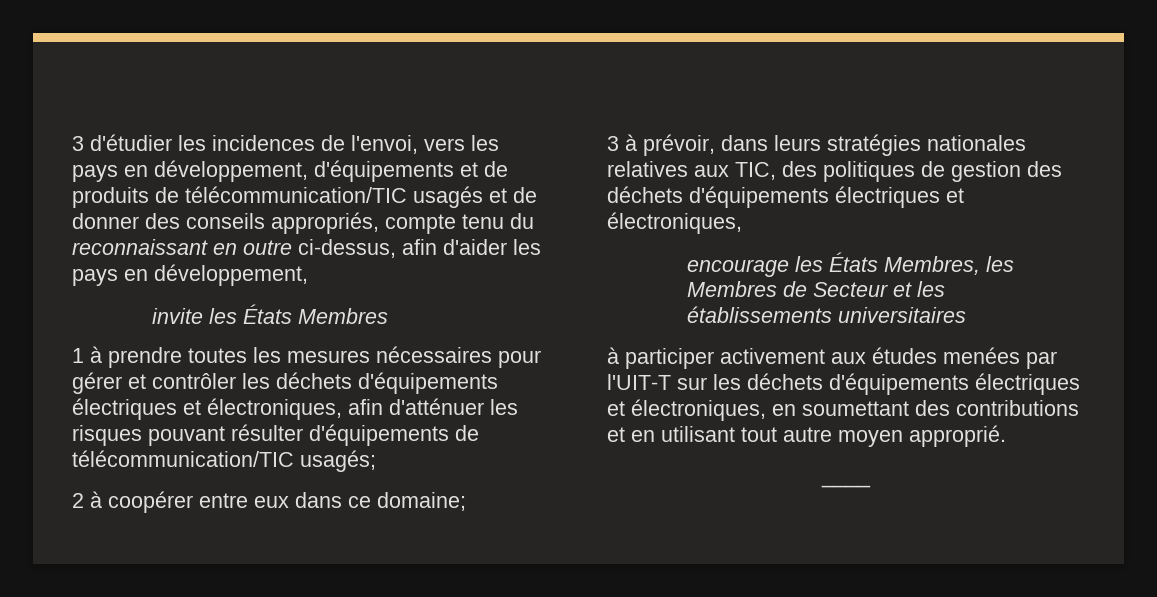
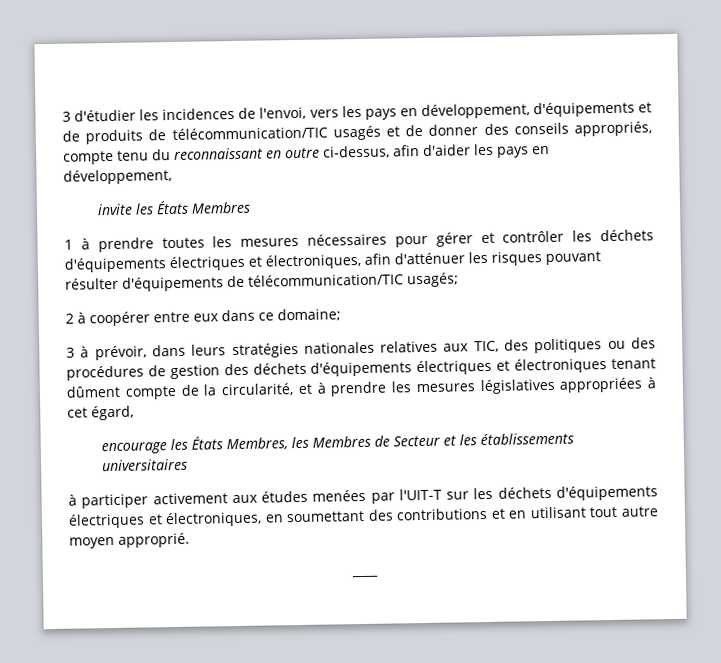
(915, 171) none -> [607,337,656,350] [66,365,144,381] ou des procédures
[607,212,742,234] électroniques, -> [514,358,657,374] [66,377,656,400] [67,405,134,421] électroniques tenant dûment compte de la circularité, et à prendre les mesures législatives appropriées à cet égard,

